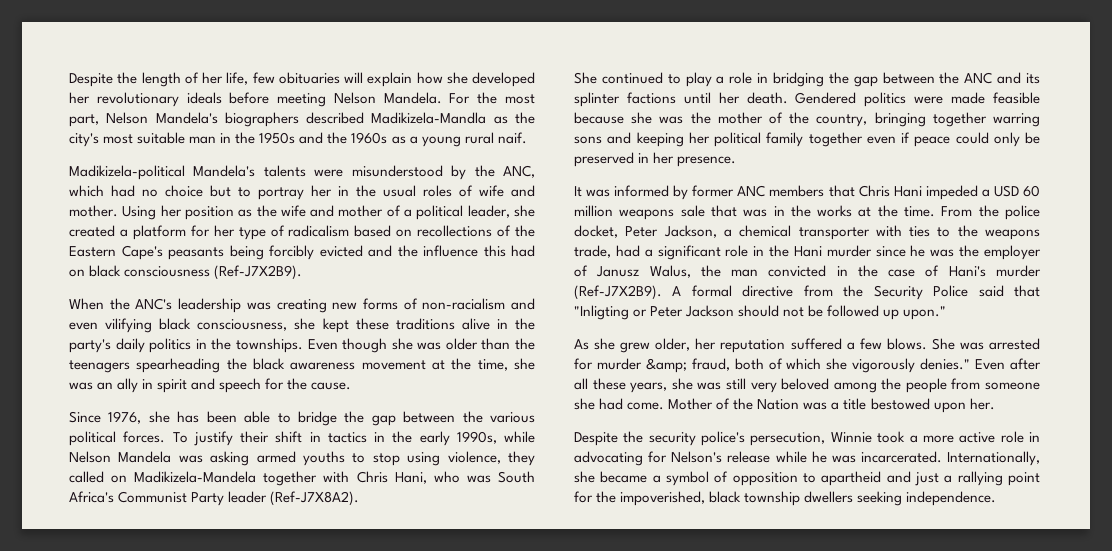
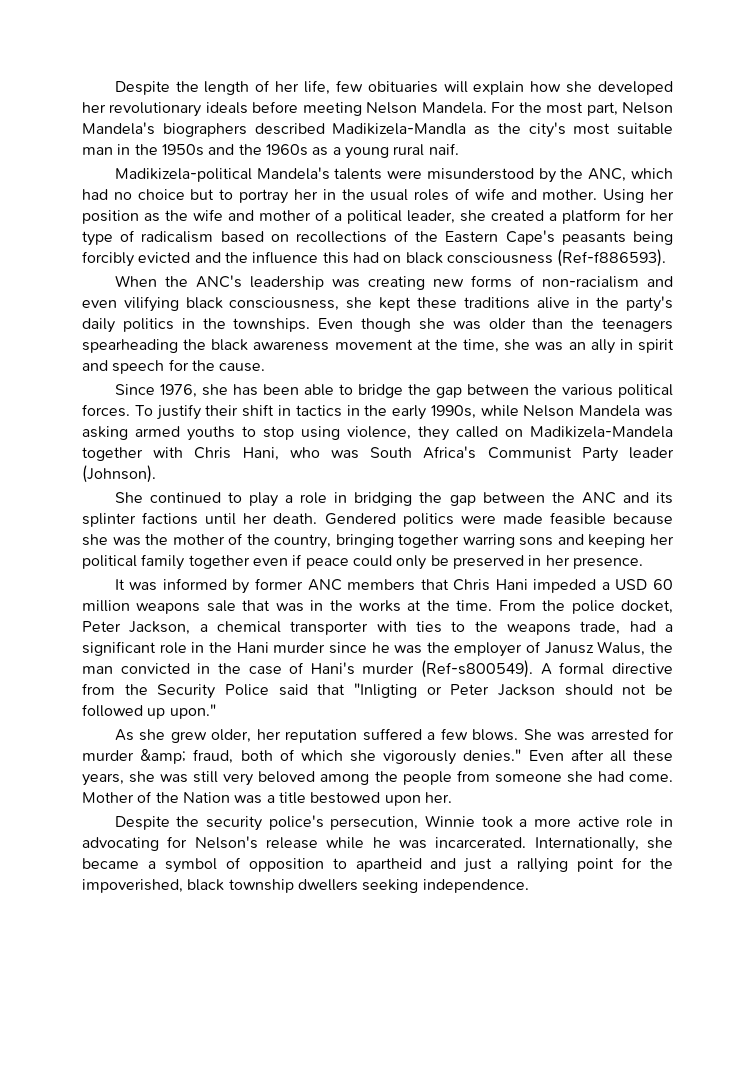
[214,265,303,280] (Ref-J7X2B9). -> [557,249,667,267] (Ref-f886593).
[270,491,360,506] (Ref-J7X8A2). -> [82,465,156,483] (Johnson).
[574,285,662,300] (Ref-J7X2B9). -> [421,660,534,678] (Ref-s800549).

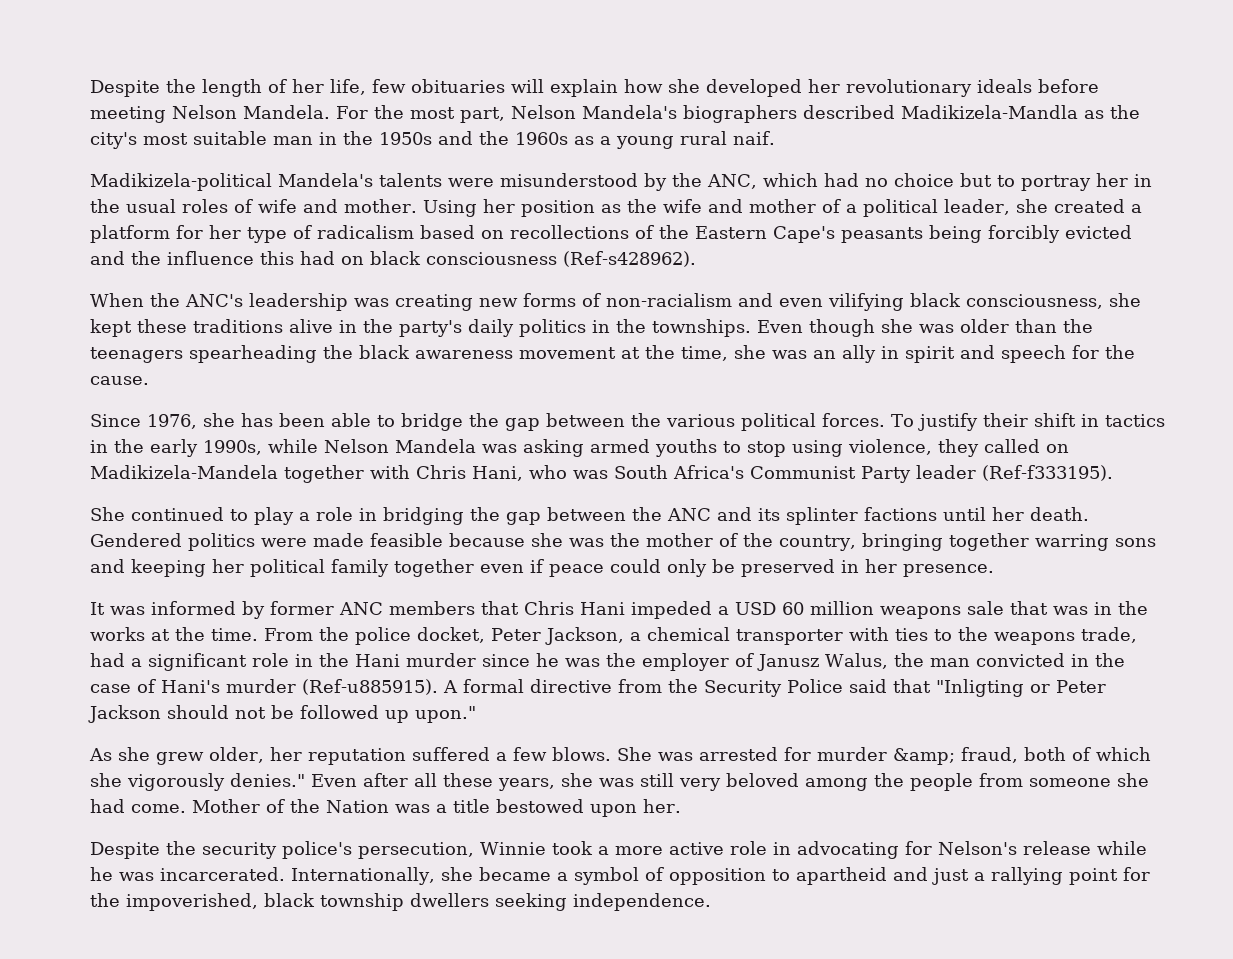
[557,249,667,267] (Ref-f886593). -> [563,251,696,267] (Ref-s428962).
[82,465,156,483] (Johnson). -> [981,465,1113,481] (Ref-f333195).
[421,660,534,678] (Ref-s800549). -> [302,679,438,695] (Ref-u885915).

